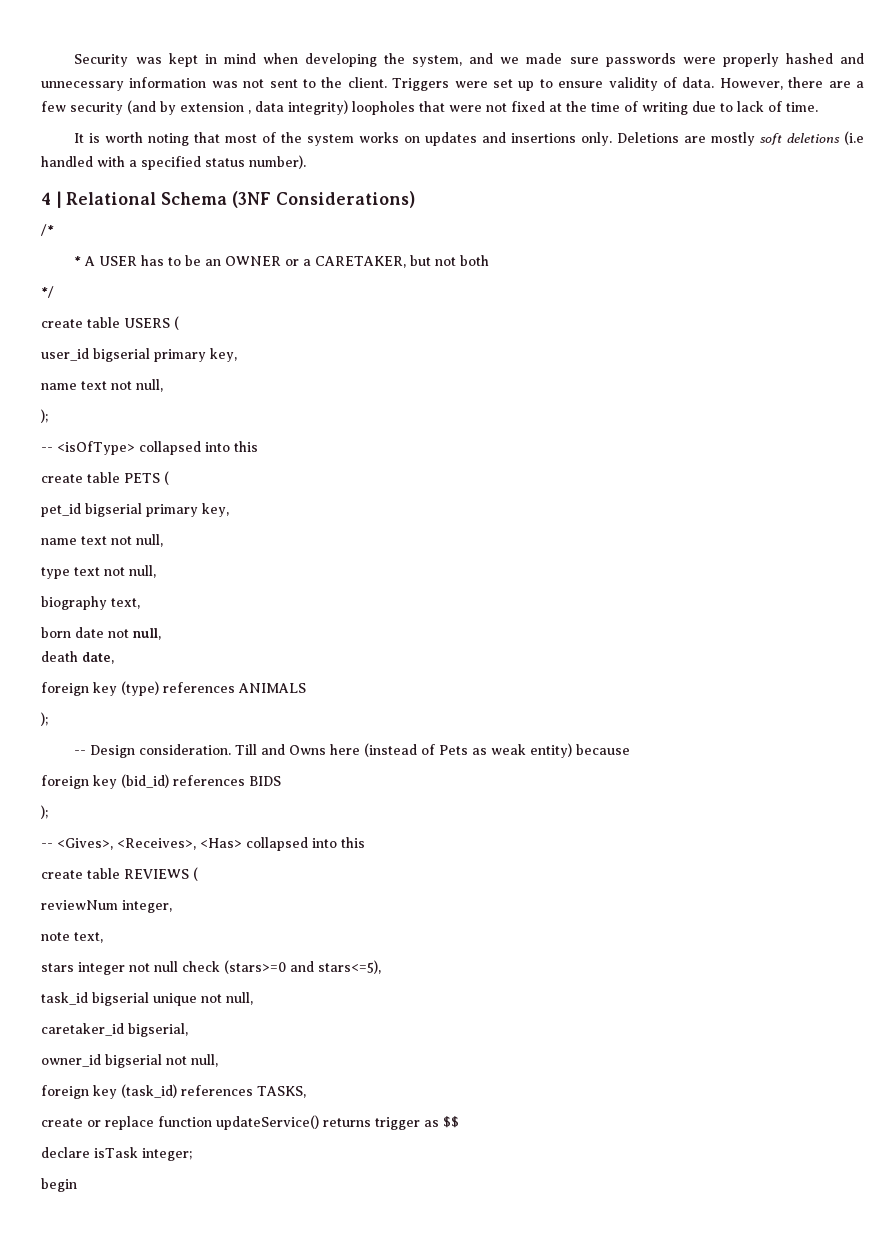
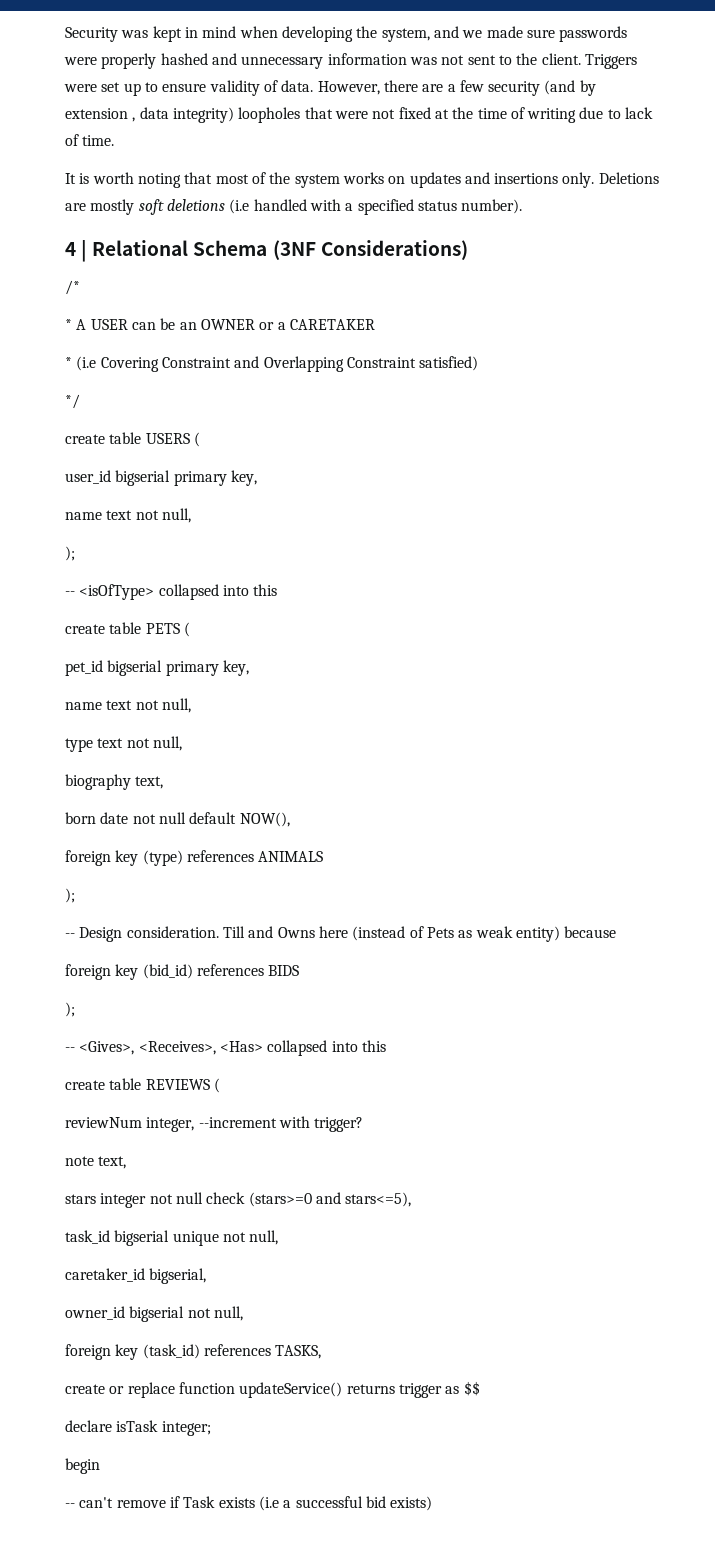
[141,255,182,266] has to -> [131,322,156,330] can
[315,255,490,268] CARETAKER, but not both -> [289,319,375,330] [65,356,479,372] CARETAKER // * (i.e Covering Constraint and Overlapping Constraint satisfied)
[133,628,161,640] [41,651,114,664] null, // death date, -> [158,812,290,827] null default NOW(),
(172, 906) none -> [198,1116,364,1132] --increment with trigger?
(77, 1185) none -> [65,1496,433,1511] // -- can't remove if Task exists (i.e a successful bid exists)

